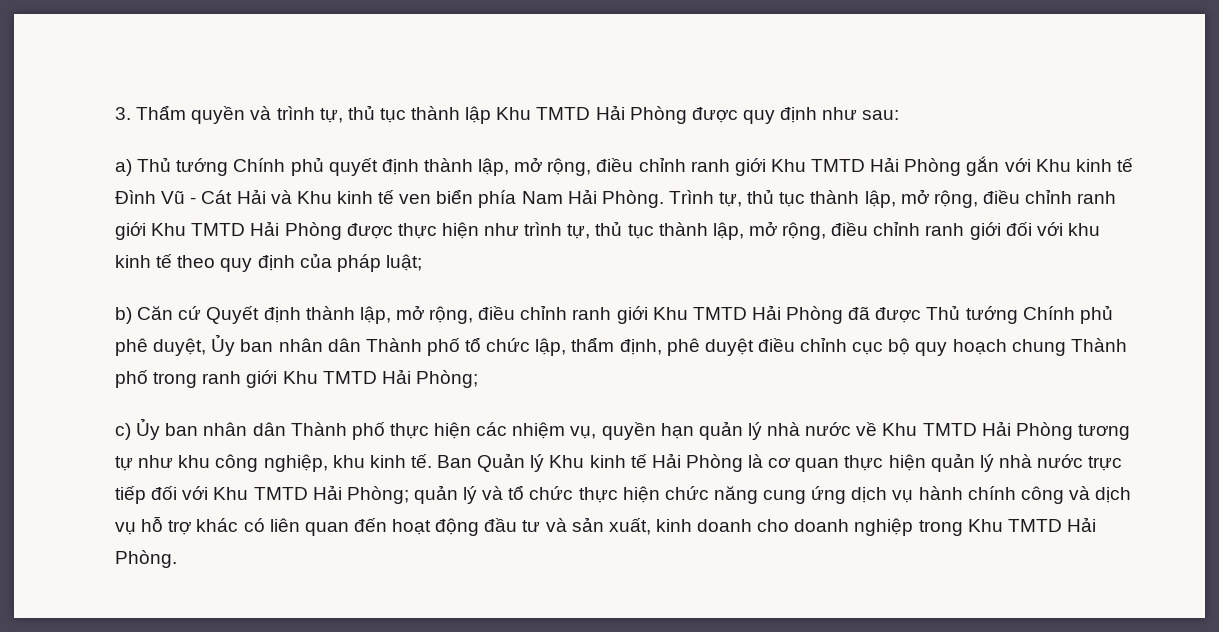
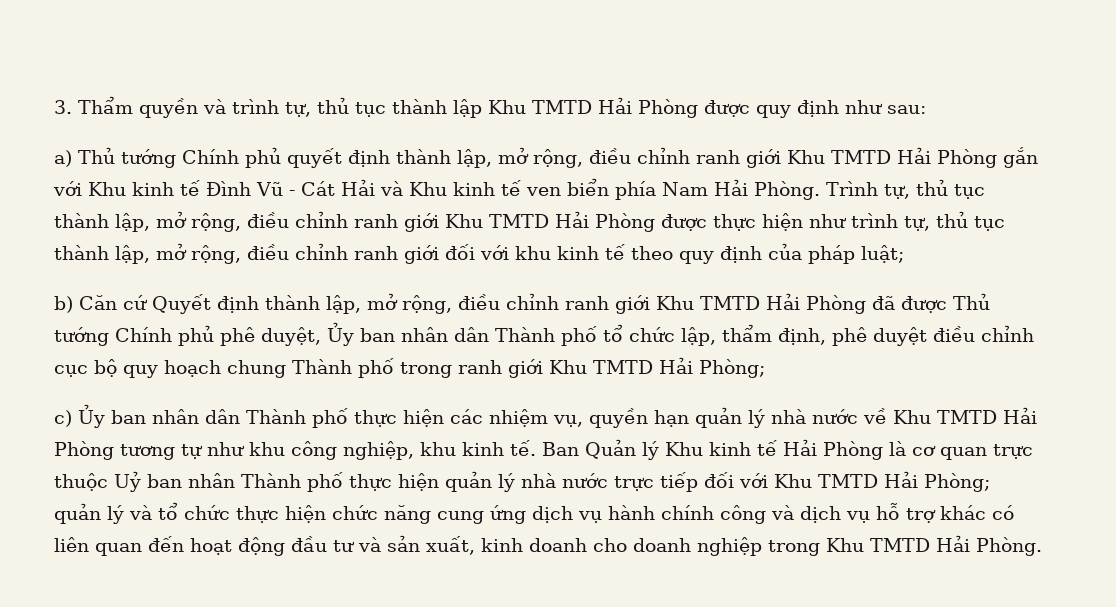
(840, 465) none -> [993,444,1033,459] [54,471,343,492] trực thuộc Uỷ ban nhân Thành phố

